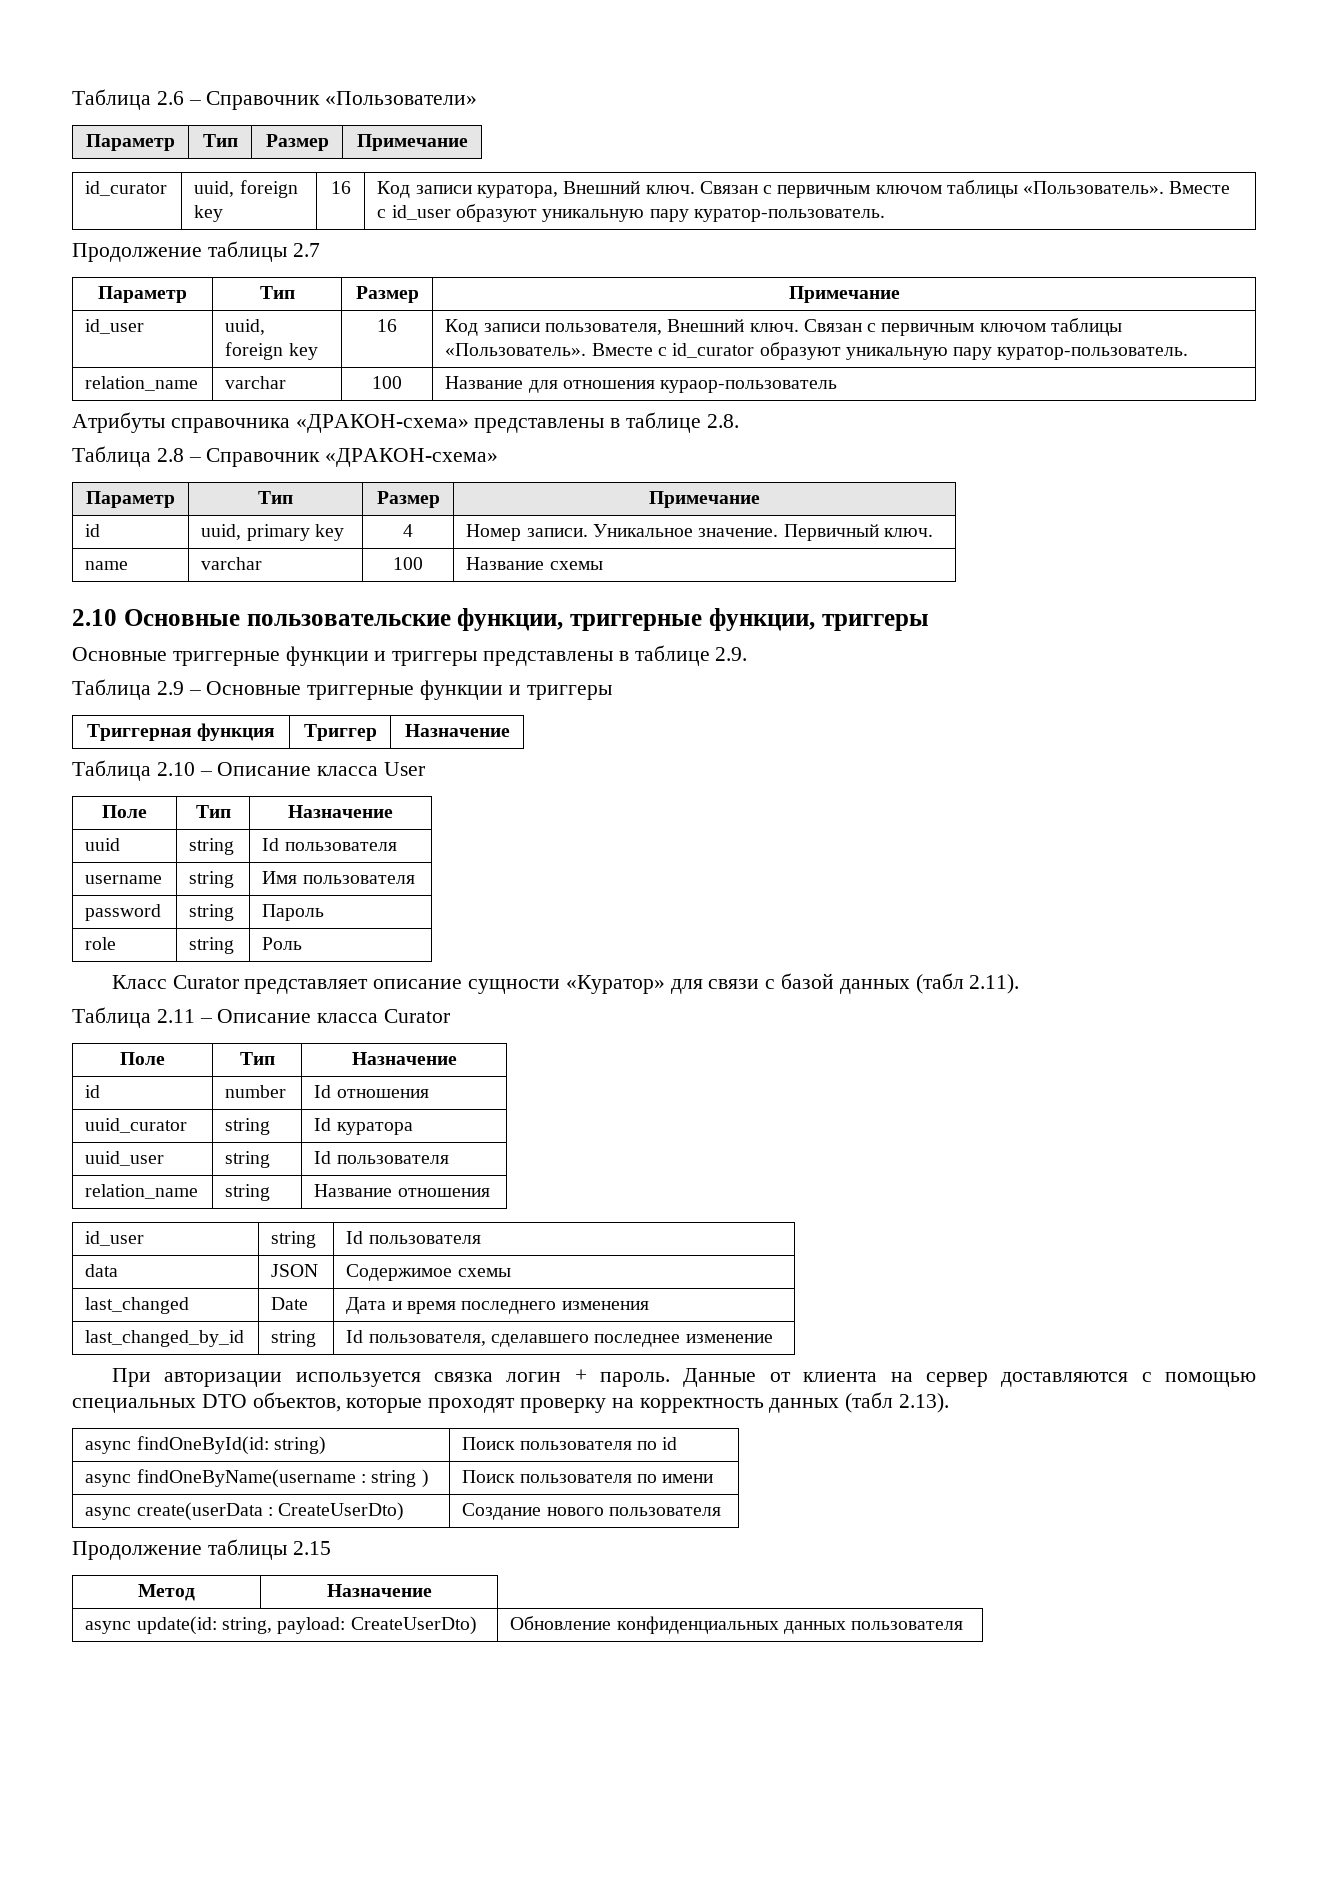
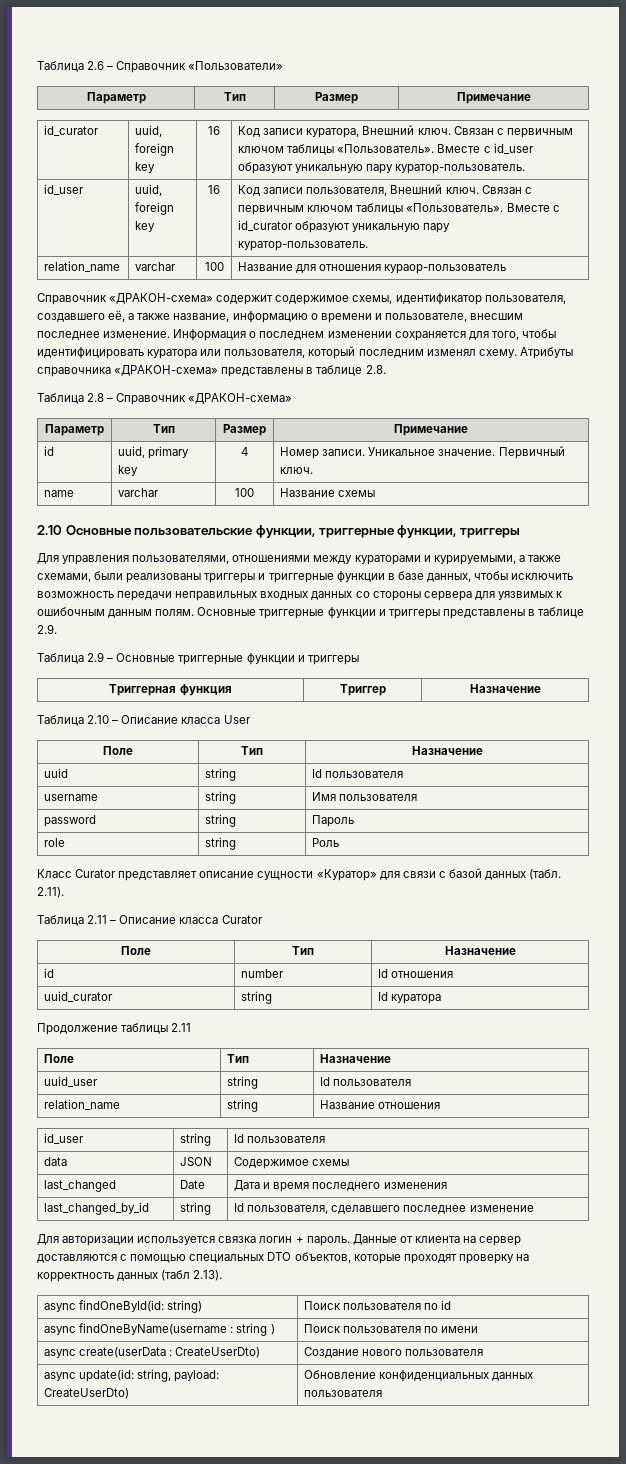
[72,241,320,262] [98,286,187,303] [259,286,295,299] [355,286,419,303] [788,286,900,303] // Продолжение таблицы 2.7 // Параметр | Тип | Размер | Примечание -> (526, 169) none
(838, 386) none -> [37,293,566,305] [37,310,524,323] [37,329,556,341] [37,346,517,359] Справочник «ДРАКОН-схема» содержит содержимое схемы, идентификатор пользователя, создавшего её, а также название, информацию о времени и пользователе, внесшим последнее изменение. Информация о последнем изменении сохраняется для того, чтобы идентифицировать куратора или пользователя, который последним изменял схему.
(929, 622) none -> [37,553,561,565] [37,571,574,583] [37,591,564,601] [37,607,195,618] Для управления пользователями, отношениями между кураторами и курируемыми, а также схемами, были реализованы триггеры и триггерные функции в базе данных, чтобы исключить возможность передачи неправильных входных данных со стороны сервера для уязвимых к ошибочным данным полям.
[915,973,964,994] (табл -> [529,869,562,880] (табл.
(413, 1128) none -> [37,1023,192,1035] [44,1054,75,1063] [227,1054,250,1063] [320,1054,392,1063] // Продолжение таблицы 2.11 // Поле | Тип | Назначение
[111,1368,151,1387] При -> [37,1234,59,1245] Для
[72,1539,331,1560] [138,1584,195,1601] [326,1584,432,1597] // Продолжение таблицы 2.15 // Метод | Назначение -> (484, 1352) none

